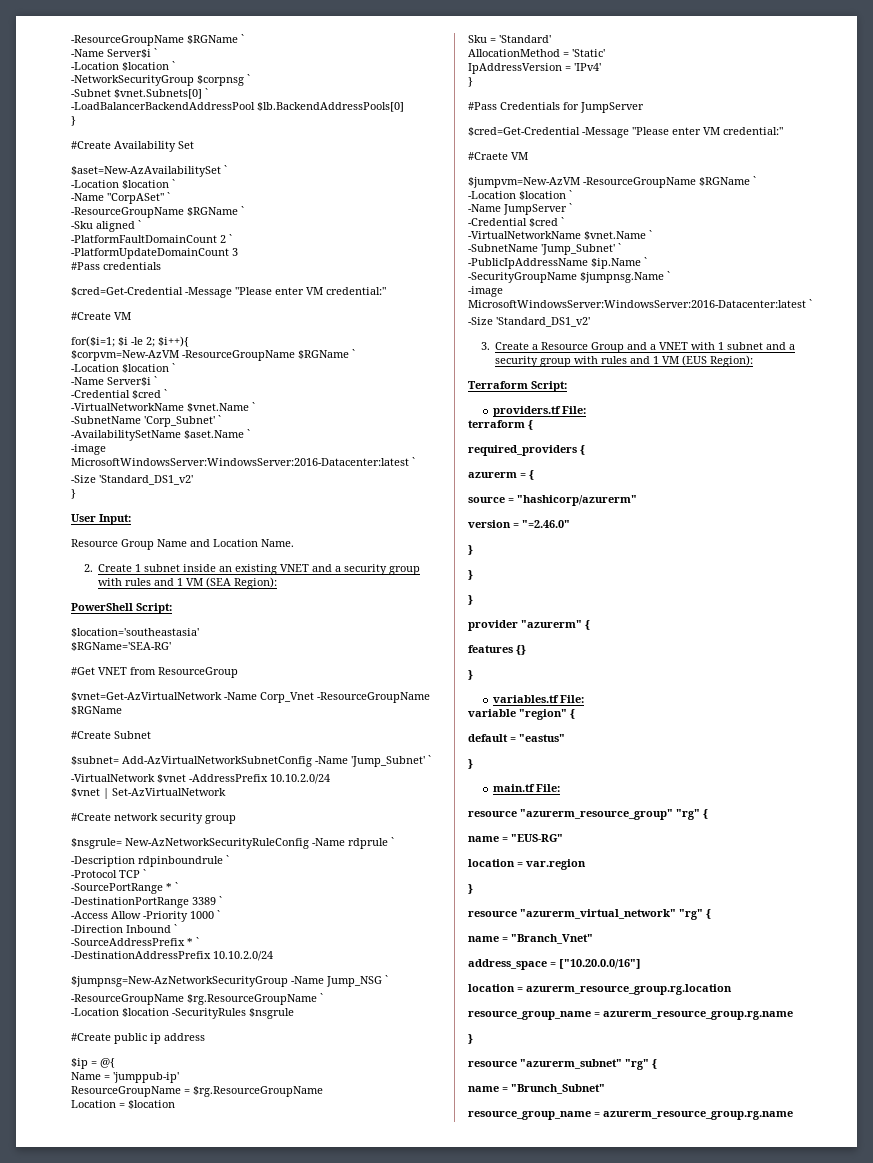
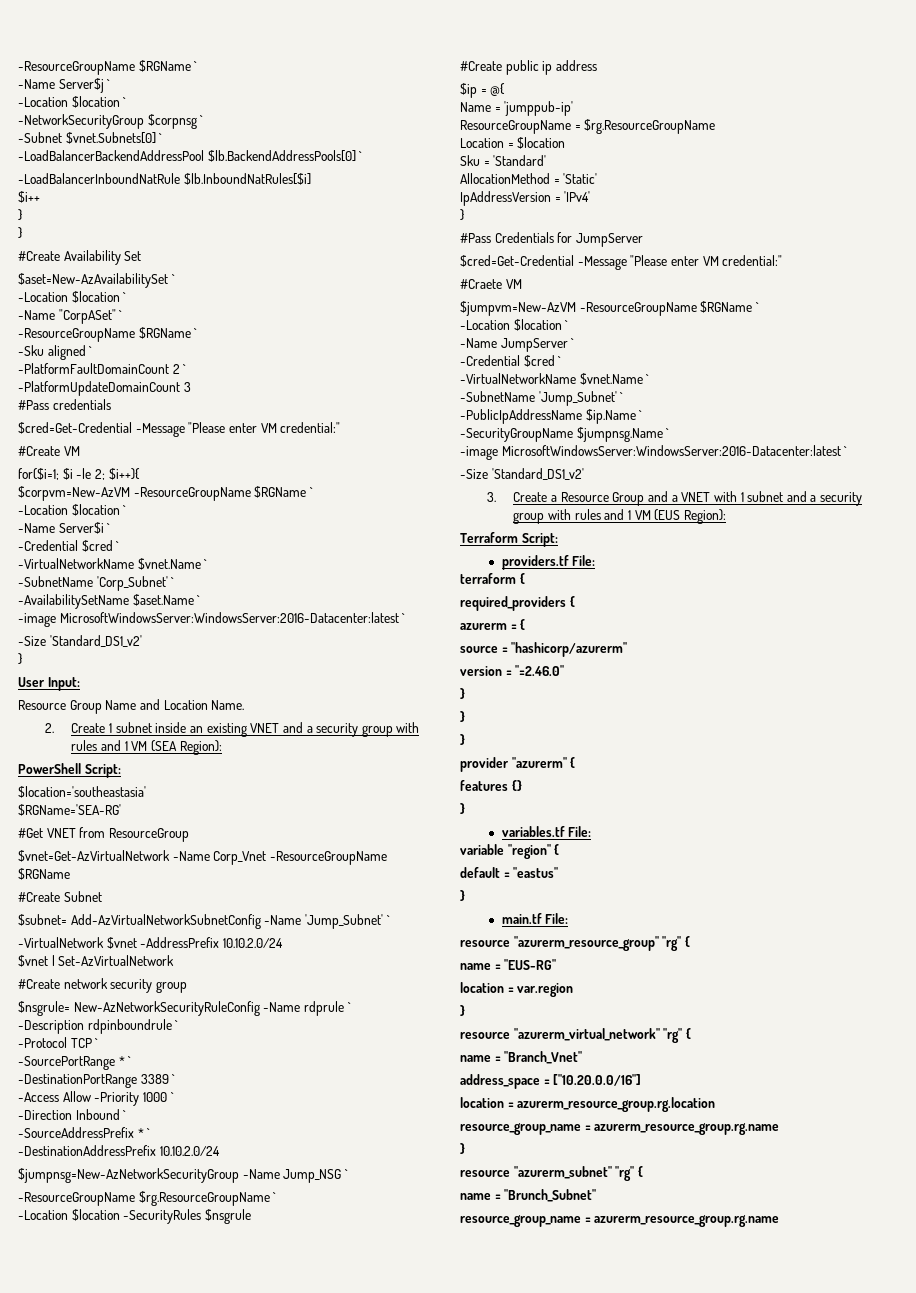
[107,49,151,58] Server$i -> [58,78,104,93] Server$j
(404, 107) none -> [359,151,363,161] [18,173,311,185] [18,191,40,203] [18,209,22,220] ` // -LoadBalancerInboundNatRule $lb.InboundNatRules[$i] // $i++ // }

